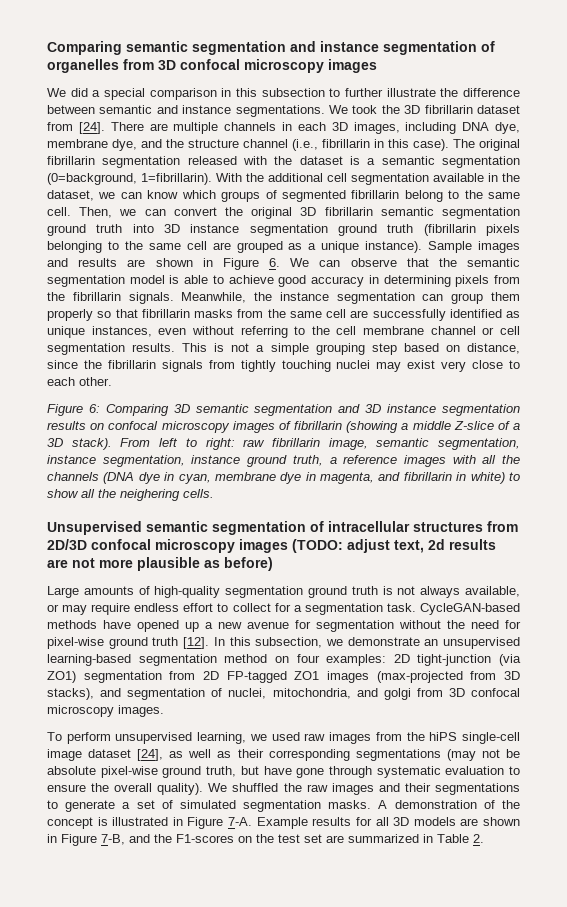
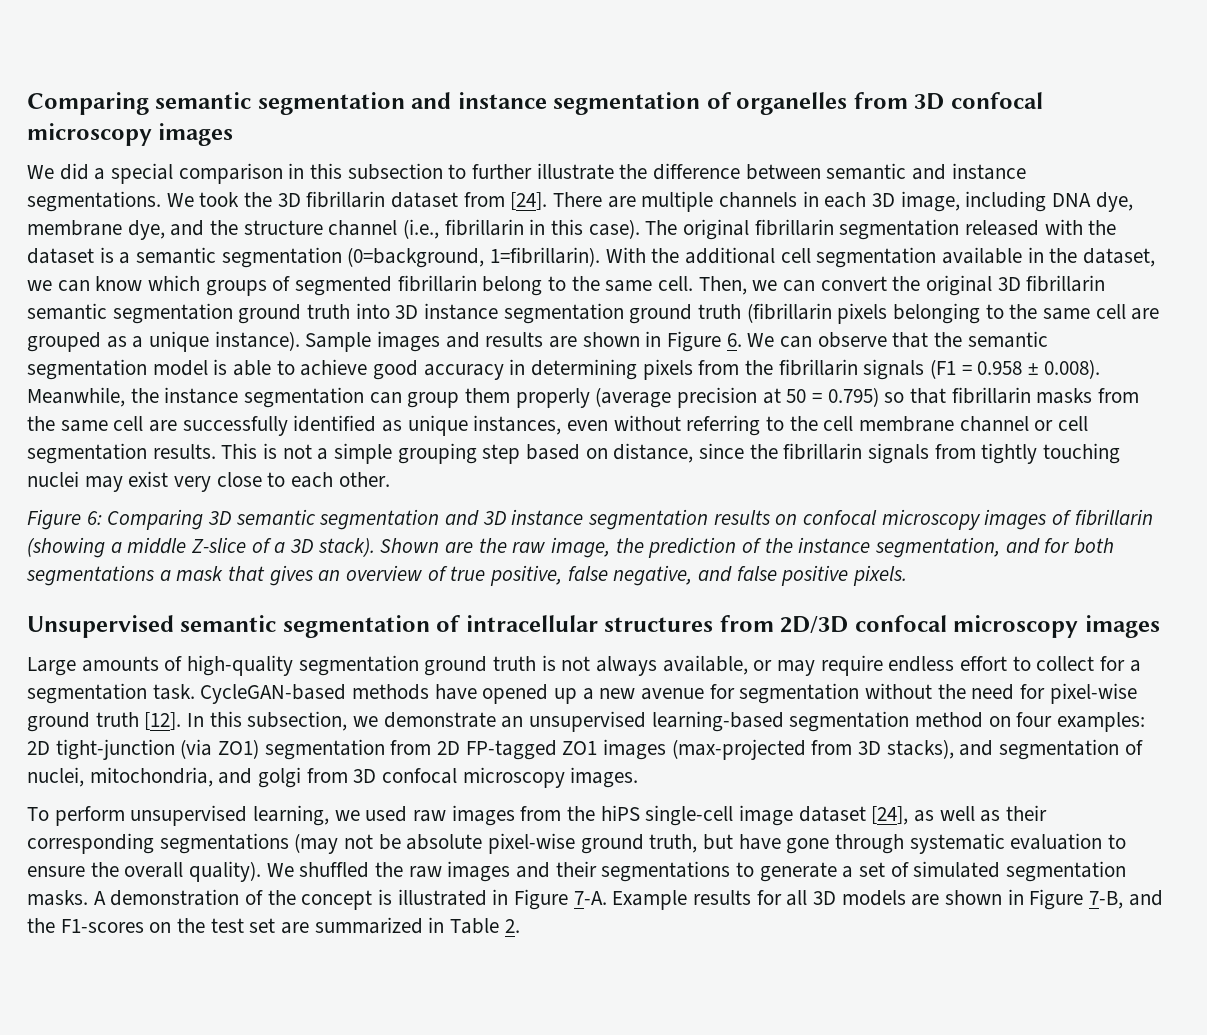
[353,122,400,134] images, -> [900,191,960,212] image,
[128,292,174,304] signals. -> [863,359,1100,380] signals (F1 = 0.958 ± 0.008).
(93, 315) none -> [595,387,879,408] (average precision at 50 = 0.795)
[120,438,520,450] [47,455,520,467] [47,472,520,484] [47,489,214,501] From left to right: raw fibrillarin image, semantic segmentation, instance segmentation, instance ground truth, a reference images with all the channels (DNA dye in cyan, membrane dye in magenta, and fibrillarin in white) to show all the neighering cells. -> [380,537,1115,558] [26,565,908,586] Shown are the raw image, the prediction of the instance segmentation, and for both segmentations a mask that gives an overview of true positive, false negative, and false positive pixels.
[292,539,496,553] [47,557,273,571] (TODO: adjust text, 2d results are not more plausible as before) -> (1160, 626) none

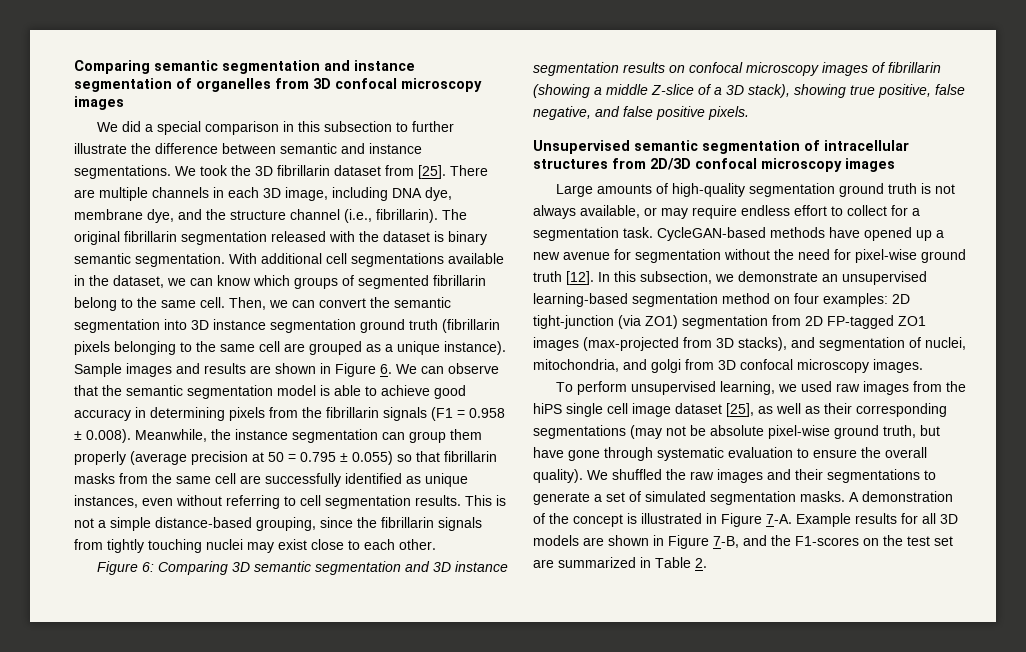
[510,192,548,210] [24]. -> [418,165,446,179] [25].
[444,219,640,239] fibrillarin in this case). -> [376,209,438,223] fibrillarin).
[119,247,680,268] a semantic segmentation (0=background, 1=fibrillarin). With the -> [448,231,487,245] [74,253,257,267] binary semantic segmentation. With
[816,247,937,268] segmentation -> [351,253,444,267] segmentations
[926,275,1106,296] [27,303,351,324] original 3D fibrillarin semantic segmentation ground truth -> [394,297,451,308] [74,319,160,333] semantic segmentation
[827,387,879,407] 0.795) -> [300,451,393,465] 0.795 ± 0.055)
[789,416,1054,432] the cell membrane channel or -> (296, 501) none
[397,443,694,464] grouping step based on distance, -> [155,517,316,531] distance-based grouping,
[174,476,212,492] very -> (307, 544) none
[317,537,1115,558] [26,565,448,586] stack). Shown are the raw image, the prediction of the instance segmentation, and for both segmentations a mask that gives an overview of -> [748,84,846,98] stack), showing
[645,805,734,826] single-cell -> [566,403,628,417] single cell
[871,806,909,825] [24], -> [726,403,754,417] [25],

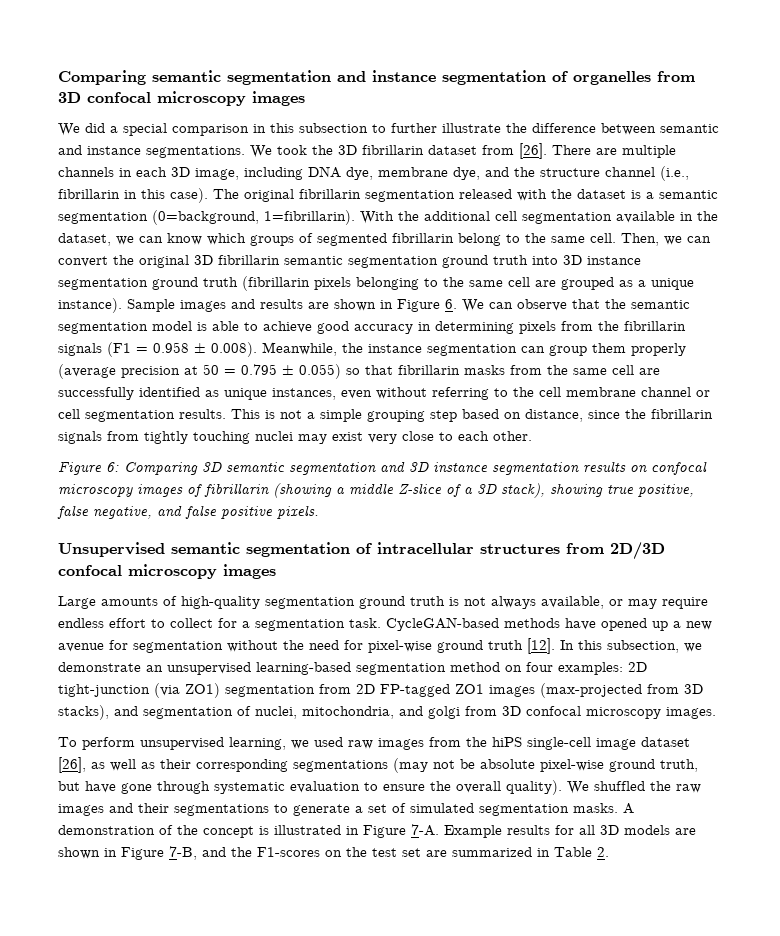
[418,165,446,179] [25]. -> [519,143,547,159] [26].
[376,209,438,223] fibrillarin). -> [58,188,208,203] fibrillarin in this case).
[448,231,487,245] [74,253,257,267] binary semantic segmentation. With -> [646,190,718,199] [58,210,419,225] a semantic segmentation (0=background, 1=fibrillarin). With the
[351,253,444,267] segmentations -> [522,212,612,224] segmentation
[394,297,451,308] [74,319,160,333] semantic segmentation -> [139,255,528,268] original 3D fibrillarin semantic segmentation ground truth
(296, 501) none -> [513,387,710,397] the cell membrane channel or
[155,517,316,531] distance-based grouping, -> [367,409,583,422] grouping step based on distance,
(307, 544) none -> [368,434,397,444] very
[566,403,628,417] single cell -> [527,737,591,750] single-cell
[726,403,754,417] [25], -> [58,757,86,773] [26],

